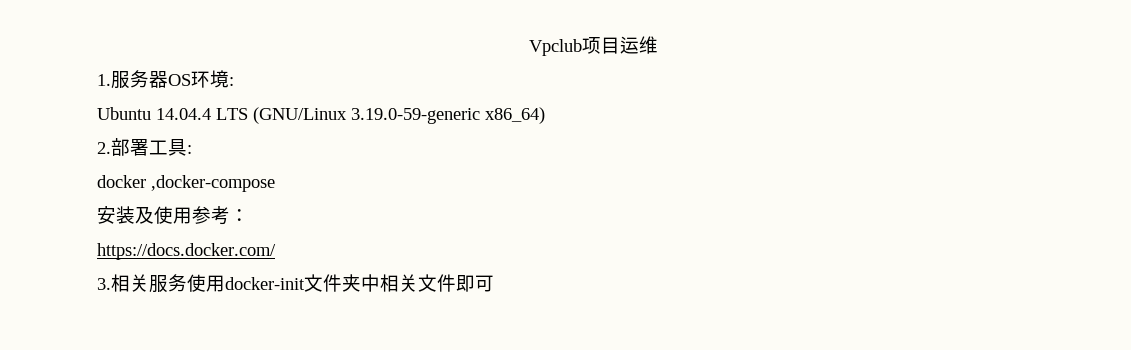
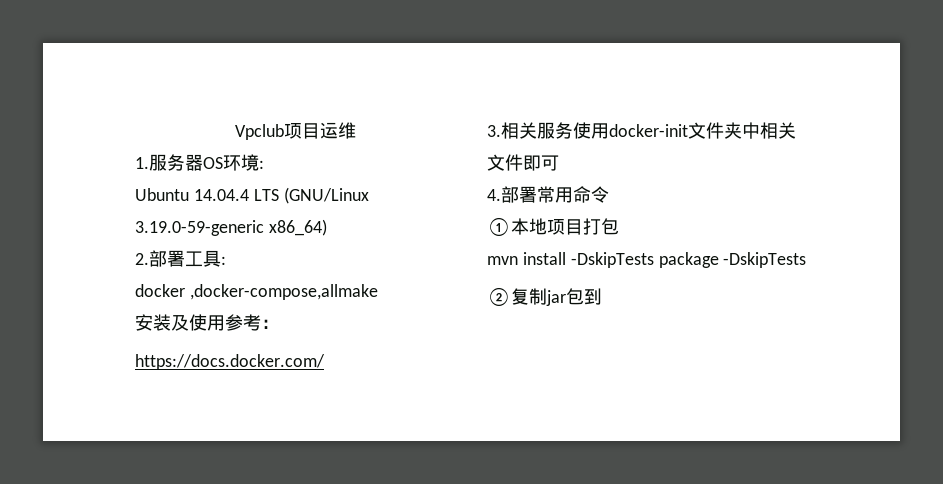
[151,175,275,192] ,docker-compose -> [189,284,378,300] ,docker-compose,allmake
(494, 283) none -> [487,186,609,203] [487,217,619,236] [487,252,807,268] [487,287,602,306] // 4.部署常用命令 // ①本地项目打包 // mvn install -DskipTests package -DskipTests // ②复制jar包到

